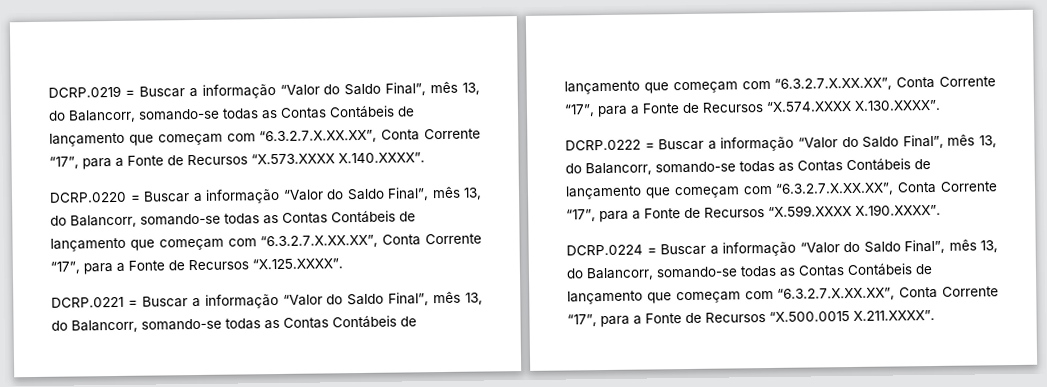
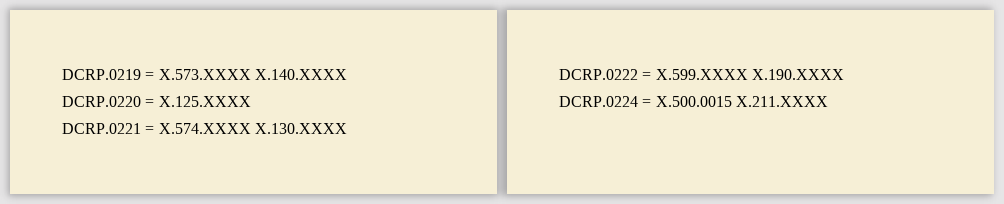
[138,81,480,99] [48,105,415,123] [49,128,481,147] [49,152,425,170] [49,186,482,204] [50,210,416,228] [50,233,482,252] [50,258,343,275] [51,291,483,309] [51,315,417,333] [564,76,996,95] [564,99,941,118] [565,134,998,152] [565,158,931,176] [565,181,998,200] [566,203,941,223] [566,239,998,257] [566,263,933,281] [567,286,999,305] [567,309,935,328] Buscar a informação “Valor do Saldo Final”, mês 13, do Balancorr, somando-se todas as Contas Contábeis de lançamento que começam com “6.3.2.7.X.XX.XX”, Conta Corrente “17”, para a Fonte de Recursos “X.573.XXXX X.140.XXXX”. // DCRP.0220 = Buscar a informação “Valor do Saldo Final”, mês 13, do Balancorr, somando-se todas as Contas Contábeis de lançamento que começam com “6.3.2.7.X.XX.XX”, Conta Corrente “17”, para a Fonte de Recursos “X.125.XXXX”. // DCRP.0221 = Buscar a informação “Valor do Saldo Final”, mês 13, do Balancorr, somando-se todas as Contas Contábeis de lançamento que começam com “6.3.2.7.X.XX.XX”, Conta Corrente “17”, para a Fonte de Recursos “X.574.XXXX X.130.XXXX”. // DCRP.0222 = Buscar a informação “Valor do Saldo Final”, mês 13, do Balancorr, somando-se todas as Contas Contábeis de lançamento que começam com “6.3.2.7.X.XX.XX”, Conta Corrente “17”, para a Fonte de Recursos “X.599.XXXX X.190.XXXX”. // DCRP.0224 = Buscar a informação “Valor do Saldo Final”, mês 13, do Balancorr, somando-se todas as Contas Contábeis de lançamento que começam com “6.3.2.7.X.XX.XX”, Conta Corrente “17”, para a Fonte de Recursos “X.500.0015 X.211.XXXX”. -> [158,69,347,80] [62,96,251,107] [62,123,347,134] [559,69,844,80] [559,96,828,107] X.573.XXXX X.140.XXXX // DCRP.0220 = X.125.XXXX // DCRP.0221 = X.574.XXXX X.130.XXXX // DCRP.0222 = X.599.XXXX X.190.XXXX // DCRP.0224 = X.500.0015 X.211.XXXX

